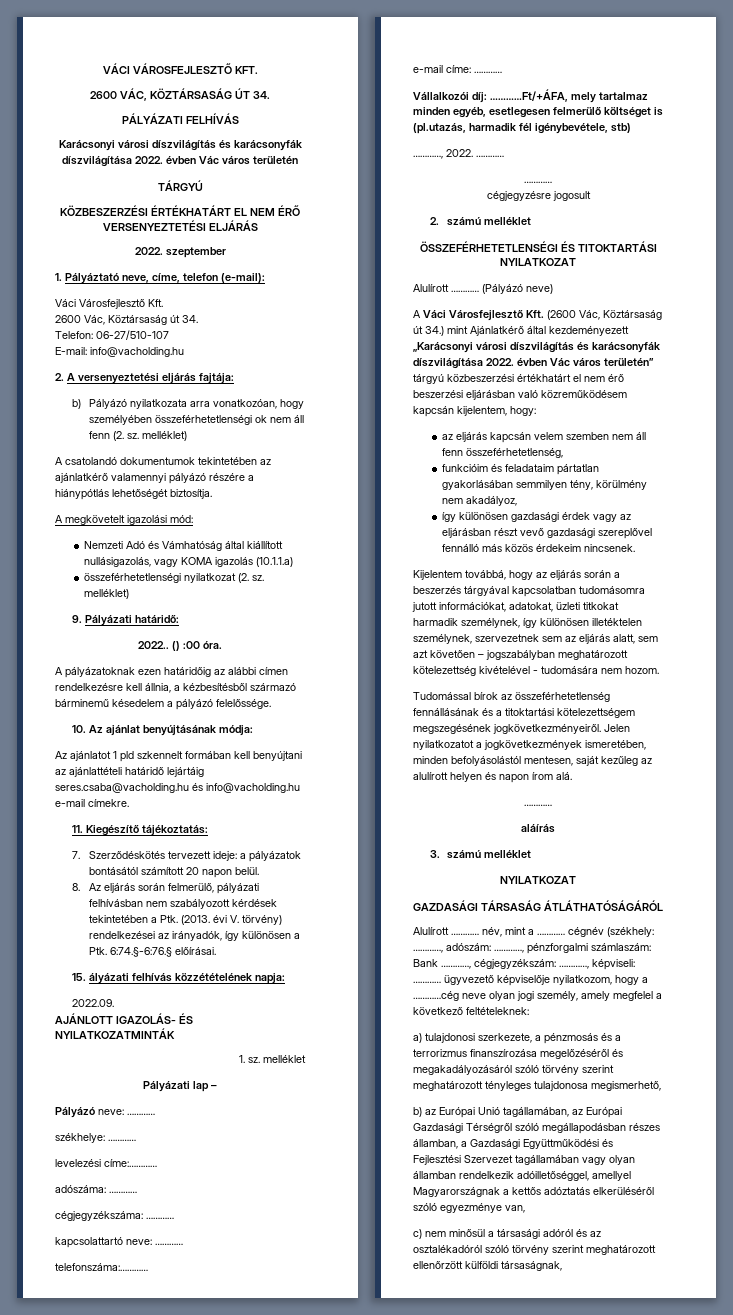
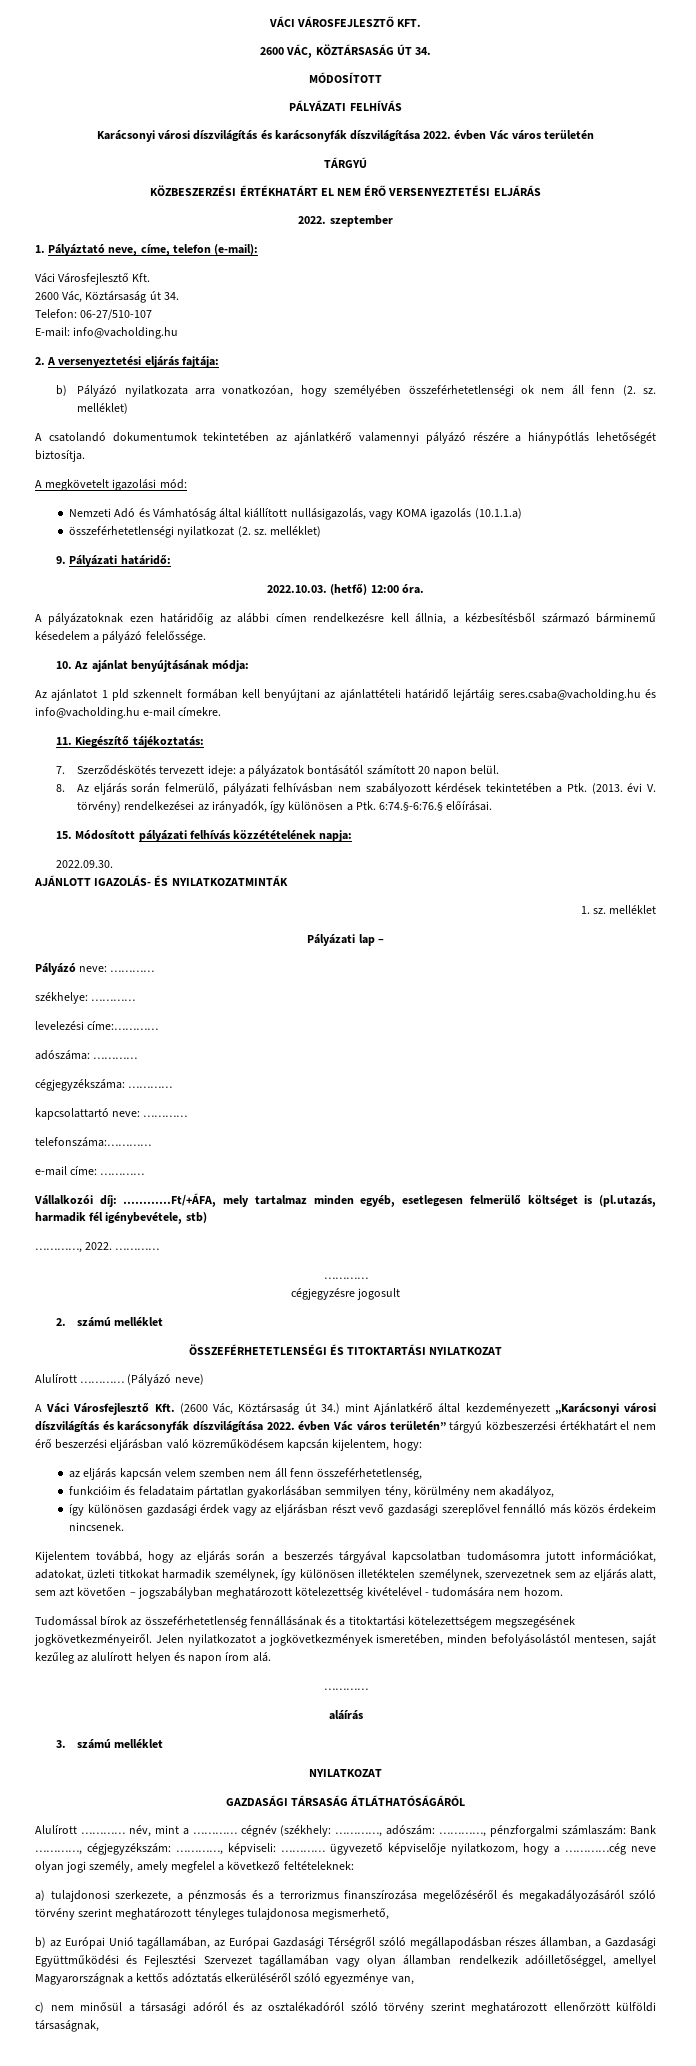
(270, 95) none -> [309,72,382,83] // MÓDOSÍTOTT
[138,641,200,651] 2022.. () :00 -> [267,584,399,595] 2022.10.03. (hetfő) 12:00
[89,973,130,984] ályázati -> [75,830,187,842] Módosított pályázati
[72,999,115,1007] 2022.09. -> [56,860,114,868] 2022.09.30.

